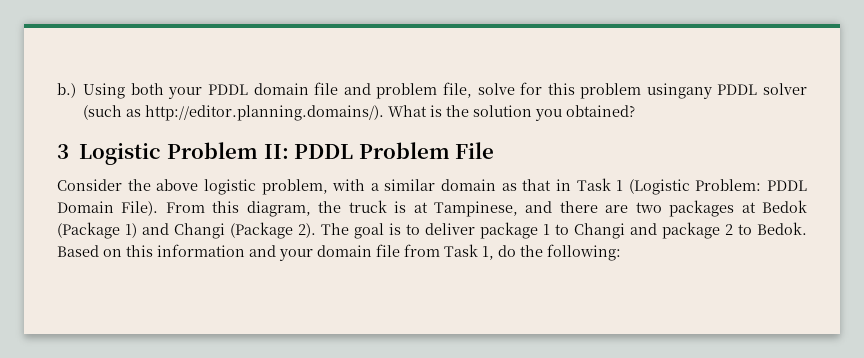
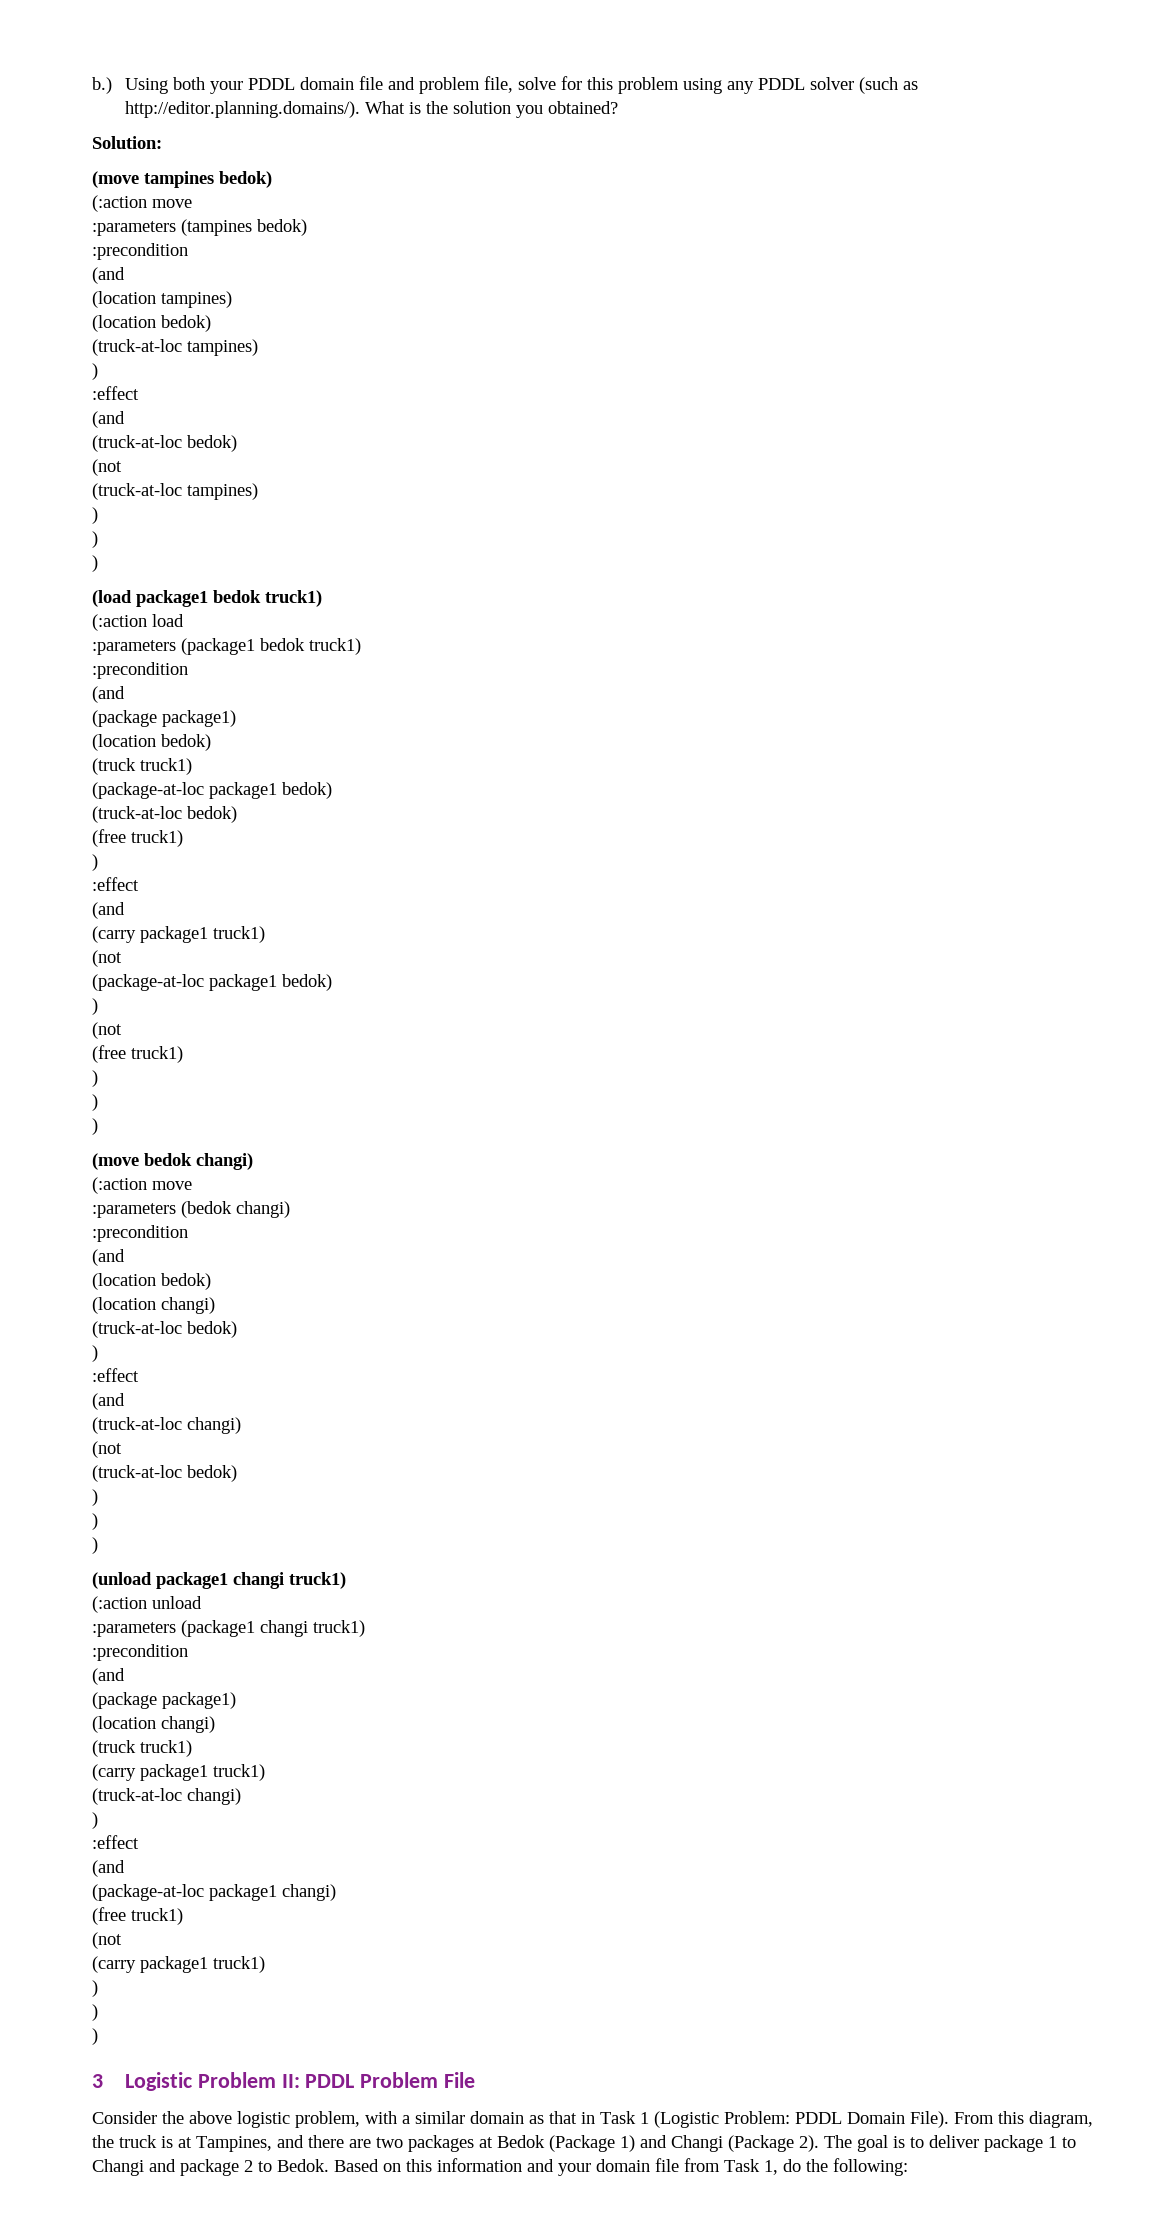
[646,83,712,99] usingany -> [682,78,754,94] using any
(636, 111) none -> [92,136,162,149] [92,171,272,188] [92,195,192,212] [92,219,307,236] [92,243,188,260] [92,267,125,284] [92,291,232,308] [92,315,211,332] [92,339,258,356] [92,363,98,380] [92,386,139,400] [92,411,125,428] [92,435,237,452] [92,459,122,476] [92,483,258,500] [92,507,98,524] [92,531,98,548] [92,555,98,572] [92,590,322,607] [92,614,184,631] [92,638,361,655] [92,662,188,679] [92,686,125,703] [92,710,236,727] [92,734,211,751] [92,758,192,775] [92,782,332,799] [92,806,237,823] [92,829,183,847] [92,854,98,871] [92,877,139,891] [92,902,125,919] [92,926,265,943] [92,950,122,967] [92,974,332,991] [92,998,98,1015] [92,1022,122,1039] [92,1045,183,1063] [92,1070,98,1087] [92,1094,98,1111] [92,1118,98,1135] [92,1153,253,1170] [92,1177,192,1194] [92,1201,290,1218] [92,1225,188,1242] [92,1249,125,1266] [92,1273,211,1290] [92,1297,215,1314] [92,1321,237,1338] [92,1345,98,1362] [92,1368,139,1382] [92,1393,125,1410] [92,1417,241,1434] [92,1441,122,1458] [92,1465,237,1482] [92,1489,98,1506] [92,1513,98,1530] [92,1537,98,1554] [92,1572,346,1589] [92,1596,202,1613] [92,1620,365,1637] [92,1644,188,1661] [92,1668,125,1685] [92,1692,236,1709] [92,1716,215,1733] [92,1740,192,1757] [92,1764,265,1781] [92,1788,241,1805] [92,1812,98,1829] [92,1835,139,1849] [92,1860,125,1877] [92,1884,336,1901] [92,1907,183,1925] [92,1932,122,1949] [92,1956,265,1973] [92,1980,98,1997] [92,2004,98,2021] [92,2028,98,2045] // Solution: // (move tampines bedok) // (:action move // :parameters (tampines bedok) // :precondition // (and // (location tampines) // (location bedok) // (truck-at-loc tampines) // ) // :effect // (and // (truck-at-loc bedok) // (not // (truck-at-loc tampines) // ) // ) // ) // (load package1 bedok truck1) // (:action load // :parameters (package1 bedok truck1) // :precondition // (and // (package package1) // (location bedok) // (truck truck1) // (package-at-loc package1 bedok) // (truck-at-loc bedok) // (free truck1) // ) // :effect // (and // (carry package1 truck1) // (not // (package-at-loc package1 bedok) // ) // (not // (free truck1) // ) // ) // ) // (move bedok changi) // (:action move // :parameters (bedok changi) // :precondition // (and // (location bedok) // (location changi) // (truck-at-loc bedok) // ) // :effect // (and // (truck-at-loc changi) // (not // (truck-at-loc bedok) // ) // ) // ) // (unload package1 changi truck1) // (:action unload // :parameters (package1 changi truck1) // :precondition // (and // (package package1) // (location changi) // (truck truck1) // (carry package1 truck1) // (truck-at-loc changi) // ) // :effect // (and // (package-at-loc package1 changi) // (free truck1) // (not // (carry package1 truck1) // ) // ) // )
[433,201,518,217] Tampinese, -> [196,2136,272,2152] Tampines,

